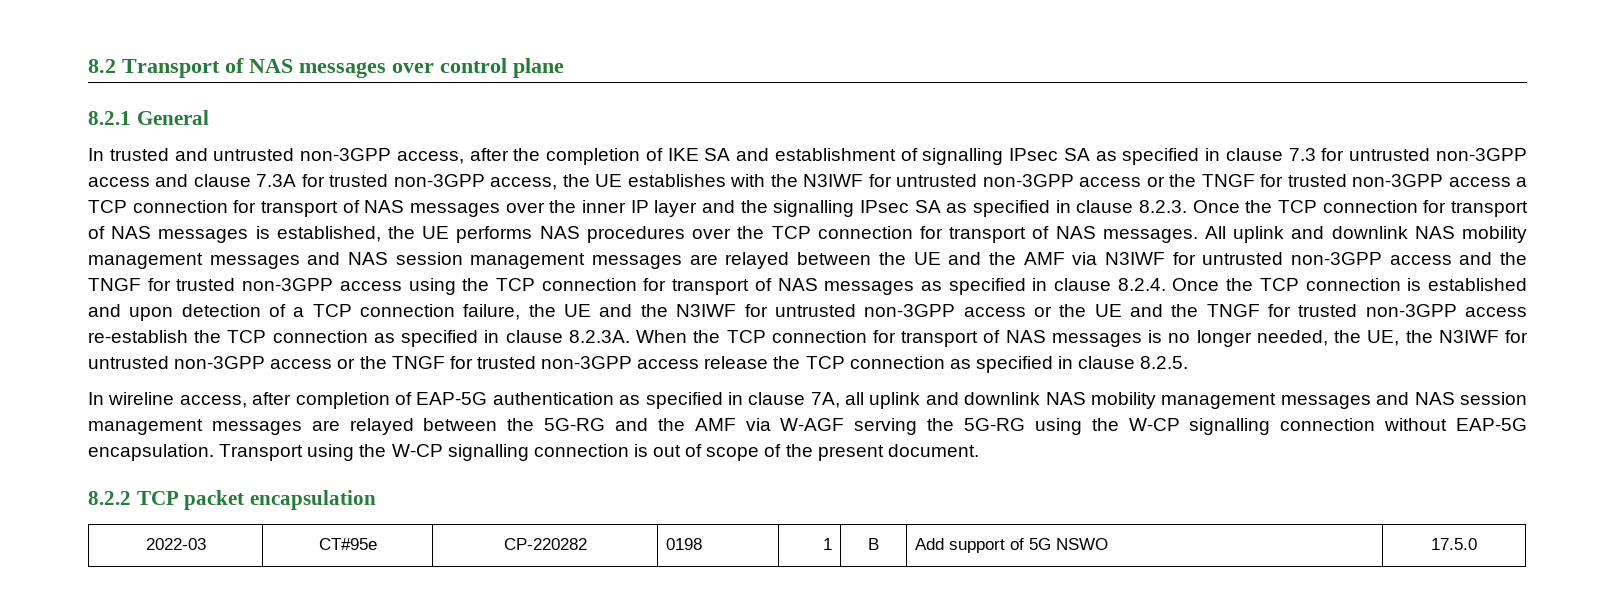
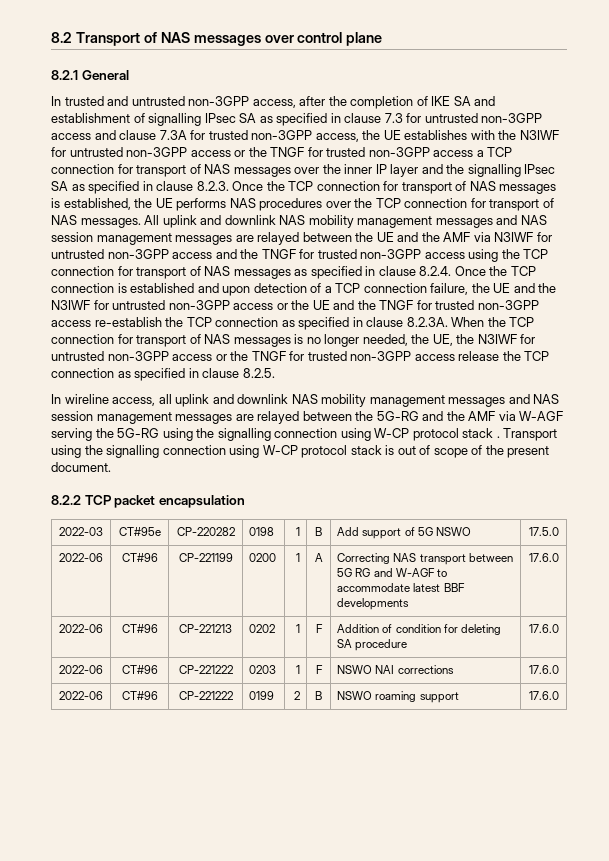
[252,392,840,409] after completion of EAP-5G authentication as specified in clause 7A, -> (156, 401) none
[1128,418,1528,435] [88,444,214,461] W-CP signalling connection without EAP-5G encapsulation. -> [217,428,500,441] signalling connection using W-CP protocol stack .
[391,444,629,461] W-CP signalling connection -> [106,445,382,458] signalling connection using W-CP protocol stack
(1477, 544) none -> [59,553,103,562] [121,553,158,562] [178,553,233,562] [249,553,277,562] [295,553,300,562] [314,553,323,562] [337,553,513,565] [337,568,447,577] [337,583,465,592] [337,598,410,610] [528,553,559,562] [59,624,103,633] [121,624,158,633] [179,624,232,633] [249,624,276,633] [295,624,300,633] [315,624,323,633] [337,624,501,635] [337,639,408,651] [528,624,559,633] [59,665,103,674] [121,665,158,674] [178,665,233,674] [249,665,277,674] [295,665,300,674] [315,665,323,674] [337,665,454,674] [528,665,559,674] [59,691,103,700] [121,691,158,700] [178,691,233,700] [249,691,275,700] [293,691,300,700] [315,691,322,700] [337,691,459,703] [528,691,559,700] // 2022-06 | CT#96 | CP-221199 | 0200 | 1 | A | Correcting NAS transport between 5G RG and W-AGF to accommodate latest BBF developments | 17.6.0 // 2022-06 | CT#96 | CP-221213 | 0202 | 1 | F | Addition of condition for deleting SA procedure | 17.6.0 // 2022-06 | CT#96 | CP-221222 | 0203 | 1 | F | NSWO NAI corrections | 17.6.0 // 2022-06 | CT#96 | CP-221222 | 0199 | 2 | B | NSWO roaming support | 17.6.0

